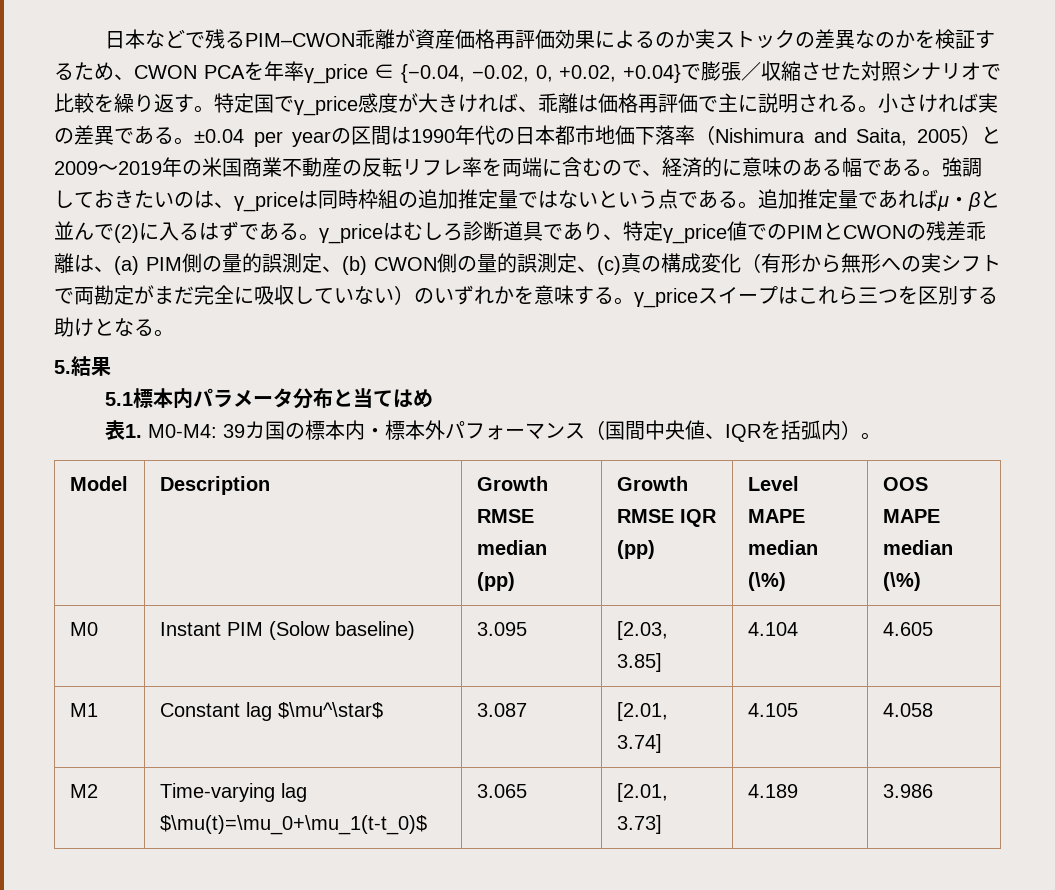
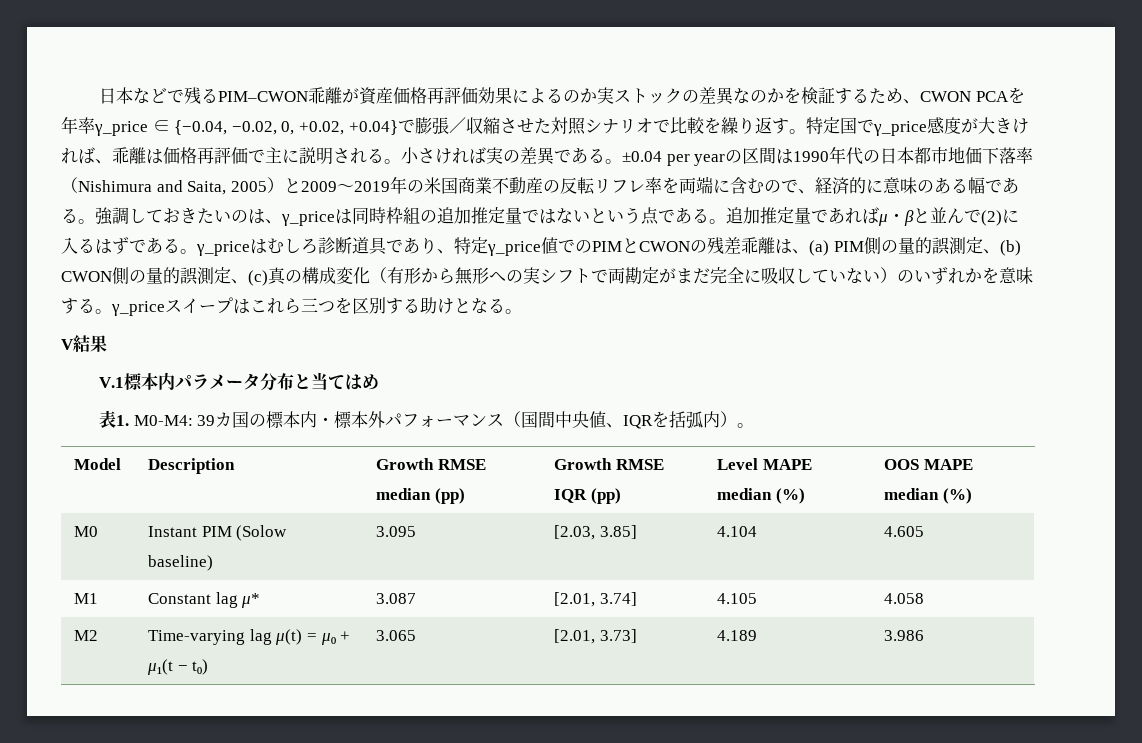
[54,360,71,374] 5. -> [61,339,74,350] V
[104,392,133,406] 5.1 -> [99,377,125,388] V.1
[747,572,786,591] (\%) -> [775,488,805,504] (%)
[882,572,921,591] (\%) -> [942,488,972,504] (%)
[277,702,383,719] $\mu^\star$ -> [241,593,261,608] μ*
[159,815,427,835] $\mu(t)=\mu_0+\mu_1(t-t_0)$ -> [275,629,351,645] [147,659,209,675] μ(t) = μ₀ + μ₁(t − t₀)

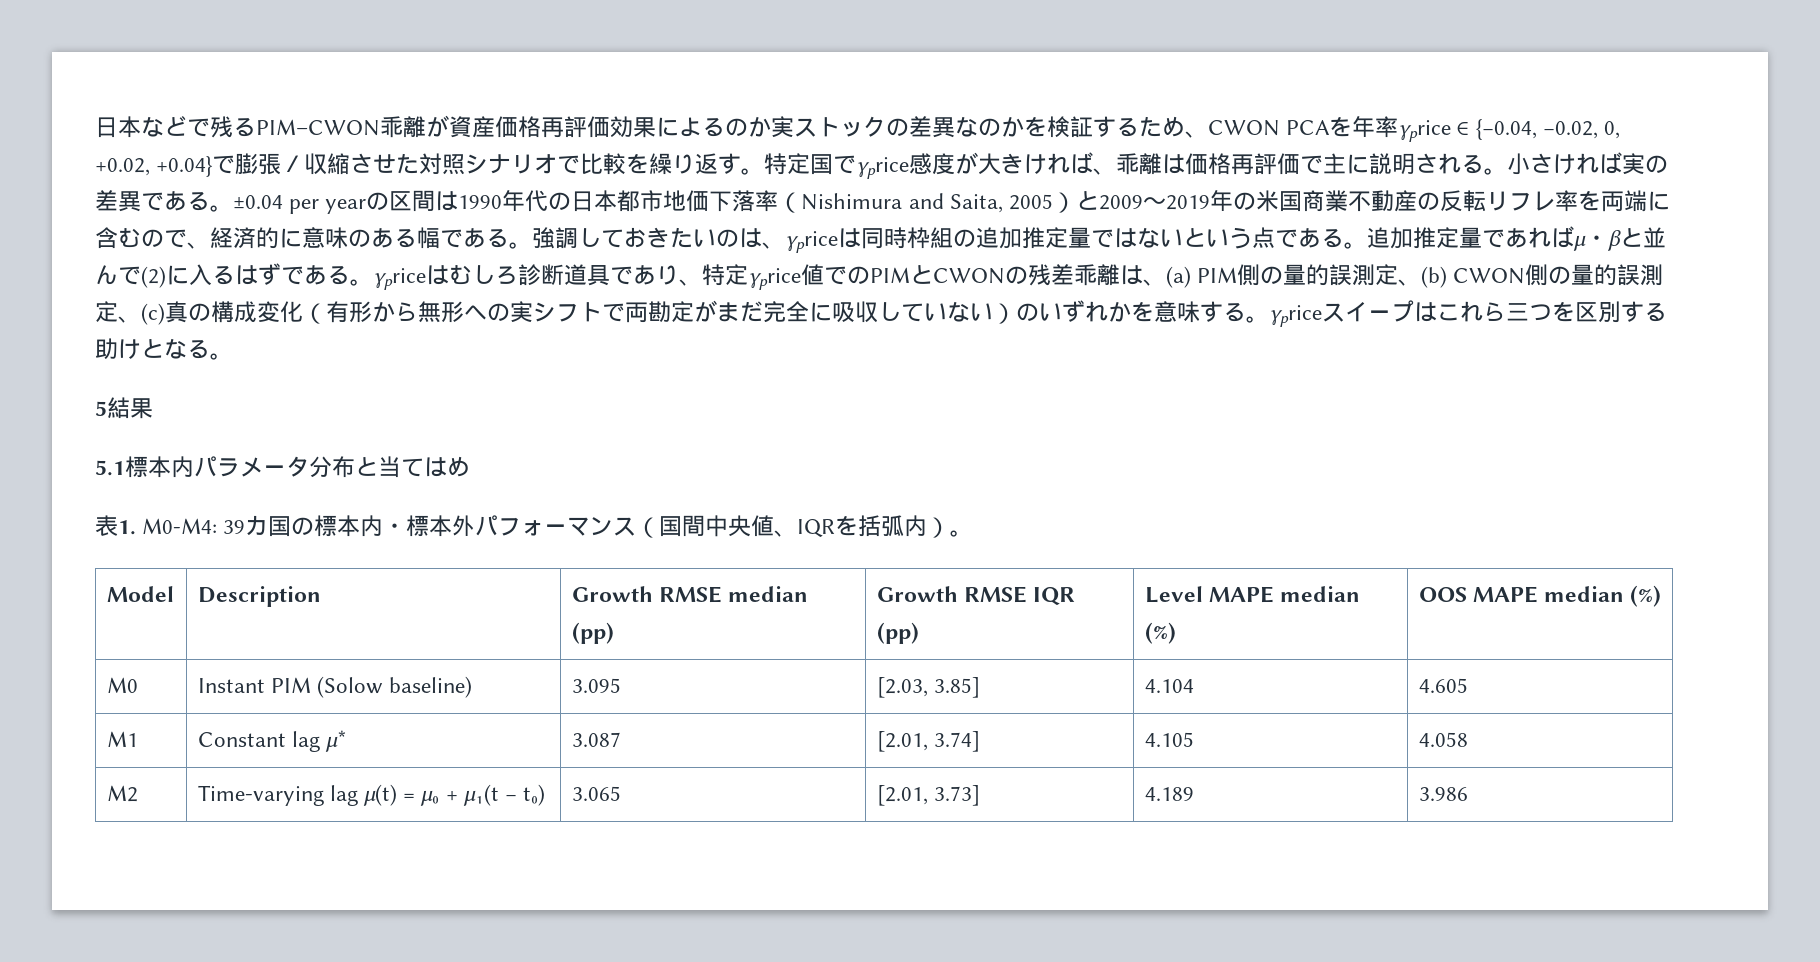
[94,121,148,136] γ_price -> [1398,120,1452,142] γprice
[872,121,927,136] γ_price -> [856,157,910,179] γprice
[281,211,335,226] γ_price -> [785,231,838,253] γprice
[196,241,250,256] γ_price -> [373,268,426,290] γprice
[487,241,541,256] γ_price -> [748,268,801,290] γprice
[111,301,165,316] γ_price -> [1269,305,1322,327] γprice
[61,339,74,350] V -> [95,401,107,416] 5
[99,377,125,388] V.1 -> [95,460,125,476] 5.1

